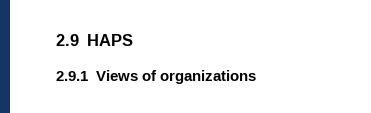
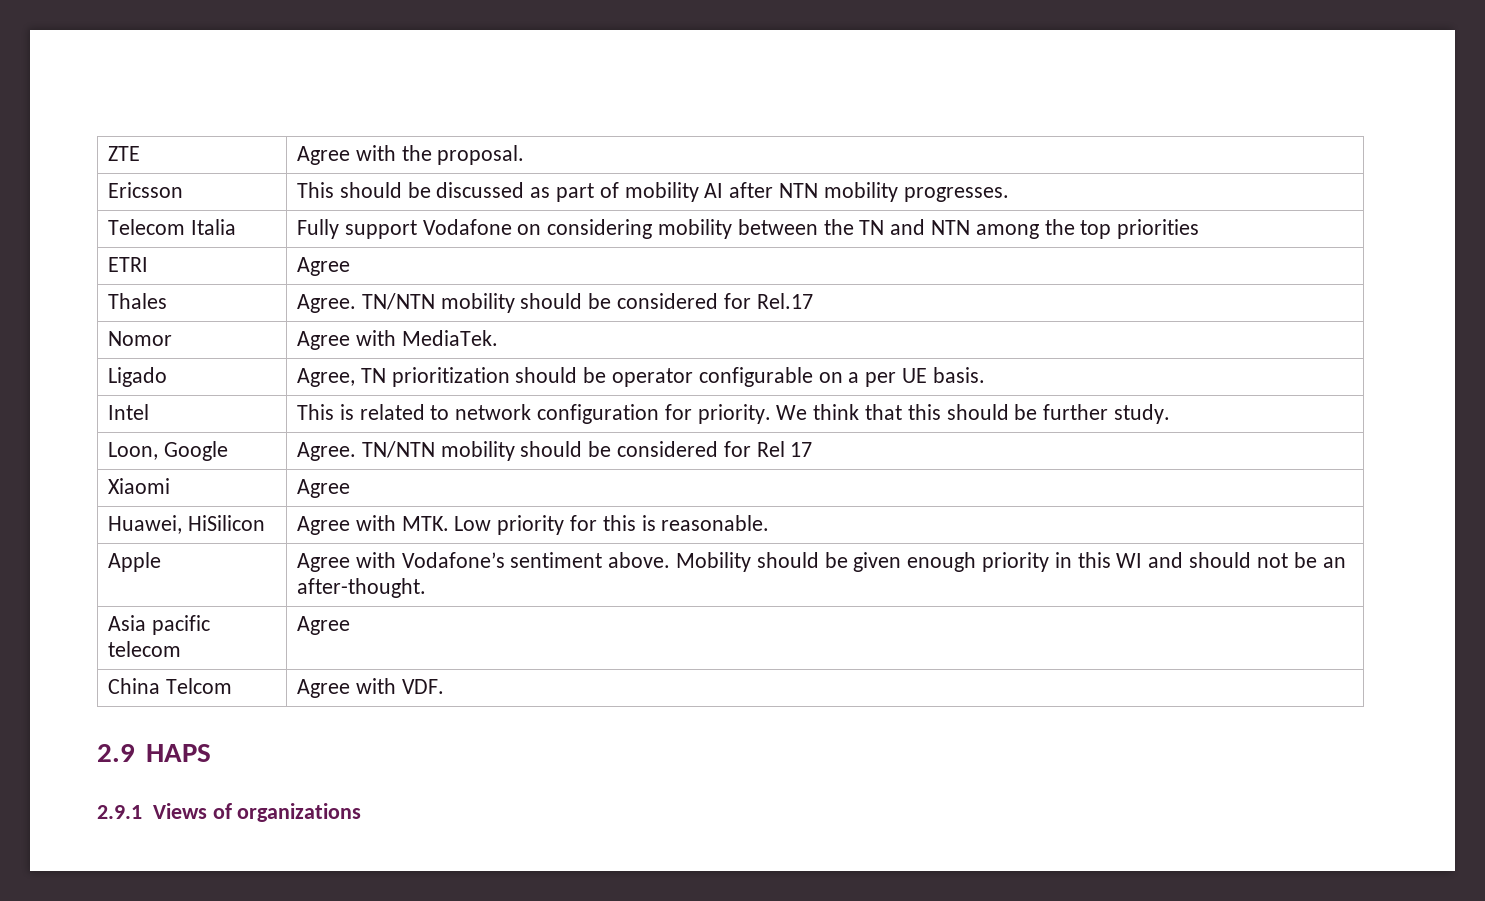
(56, 40) none -> [108,146,141,161] [297,145,525,165] [108,182,184,198] [297,182,1009,202] [108,219,236,235] [297,219,1200,239] [108,257,149,272] [297,257,351,276] [108,293,168,309] [297,293,813,313] [108,331,173,346] [297,330,498,350] [108,367,168,387] [297,367,985,387] [108,404,150,420] [297,404,1171,424] [108,441,228,461] [297,441,813,461] [108,478,171,494] [297,479,351,498] [108,515,265,534] [297,515,770,535] [108,552,162,572] [297,552,1346,572] [297,578,427,598] [108,615,210,635] [108,641,182,657] [297,616,351,635] [108,678,232,694] [297,678,444,698] ZTE | Agree with the proposal. // Ericsson | This should be discussed as part of mobility AI after NTN mobility progresses. // Telecom Italia | Fully support Vodafone on considering mobility between the TN and NTN among the top priorities // ETRI | Agree // Thales | Agree. TN/NTN mobility should be considered for Rel.17 // Nomor | Agree with MediaTek. // Ligado | Agree, TN prioritization should be operator configurable on a per UE basis. // Intel | This is related to network configuration for priority. We think that this should be further study. // Loon, Google | Agree. TN/NTN mobility should be considered for Rel 17 // Xiaomi | Agree // Huawei, HiSilicon | Agree with MTK. Low priority for this is reasonable. // Apple | Agree with Vodafone’s sentiment above. Mobility should be given enough priority in this WI and should not be an after-thought. // Asia pacific telecom | Agree // China Telcom | Agree with VDF. //

